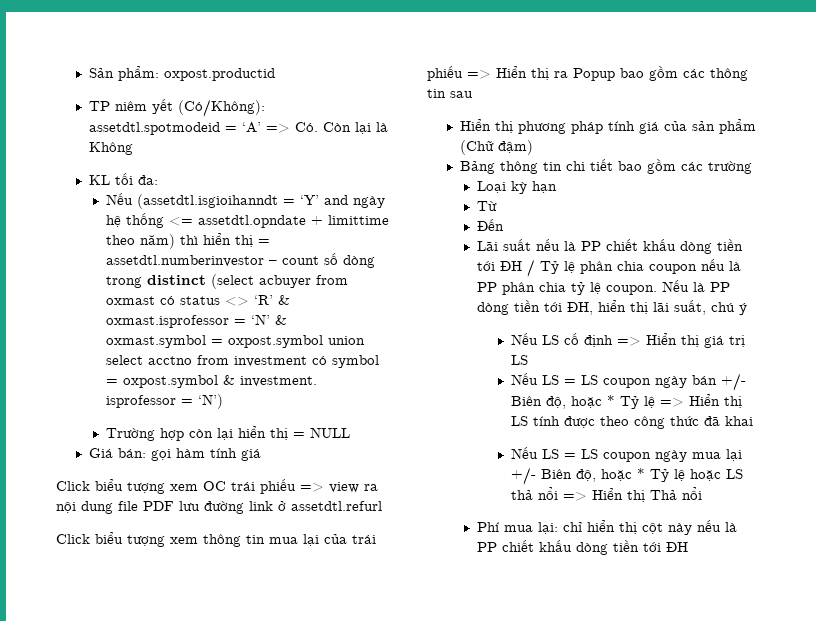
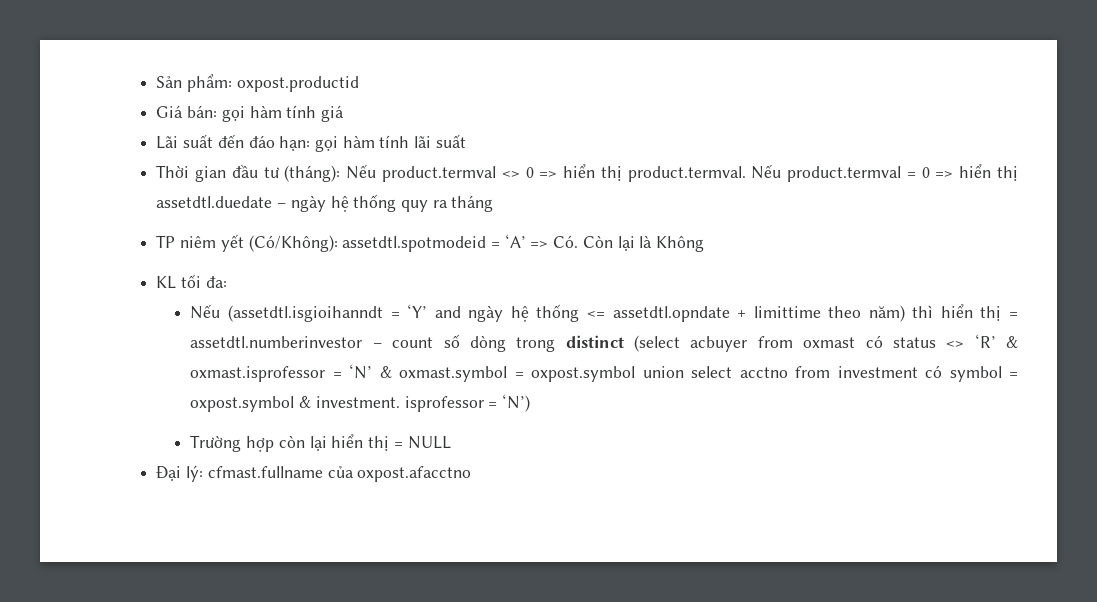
(275, 74) none -> [156,105,344,122] [156,134,466,152] [156,164,1019,182] [156,194,494,212] // Giá bán: gọi hàm tính giá // Lãi suất đến đáo hạn: gọi hàm tính lãi suất // Thời gian đầu tư (tháng): Nếu product.termval <> 0 => hiển thị product.termval. Nếu product.termval = 0 => hiển thị assetdtl.duedate – ngày hệ thống quy ra tháng
[88,448,261,461] [56,479,378,494] [56,501,382,514] [56,532,376,547] [427,66,748,81] [427,89,473,98] [459,119,756,134] [459,140,533,155] [459,159,752,174] [476,181,557,194] [476,201,497,211] [476,219,504,231] [476,239,743,254] [476,259,741,277] [476,280,730,295] [476,300,747,315] [511,333,746,348] [511,355,529,365] [511,373,747,391] [511,394,743,409] [511,416,754,429] [511,447,743,462] [511,467,744,485] [511,487,703,502] [476,520,737,535] [476,540,688,555] Giá bán: gọi hàm tính giá // Click biểu tượng xem OC trái phiếu => view ra nội dung file PDF lưu đường link ở assetdtl.refurl // Click biểu tượng xem thông tin mua lại của trái phiếu => Hiển thị ra Popup bao gồm các thông tin sau // Hiển thị phương pháp tính giá của sản phẩm (Chữ đậm) // Bảng thông tin chi tiết bao gồm các trường // Loại kỳ hạn // Từ // Đến // Lãi suất nếu là PP chiết khấu dòng tiền tới ĐH / Tỷ lệ phân chia coupon nếu là PP phân chia tỷ lệ coupon. Nếu là PP dòng tiền tới ĐH, hiển thị lãi suất, chú ý // Nếu LS cố định => Hiển thị giá trị LS // Nếu LS = LS coupon ngày bán +/- Biên độ, hoặc * Tỷ lệ => Hiển thị LS tính được theo công thức đã khai // Nếu LS = LS coupon ngày mua lại +/- Biên độ, hoặc * Tỷ lệ hoặc LS thả nổi => Hiển thị Thả nổi // Phí mua lại: chỉ hiển thị cột này nếu là PP chiết khấu dòng tiền tới ĐH -> [156,465,472,482] Đại lý: cfmast.fullname của oxpost.afacctno

